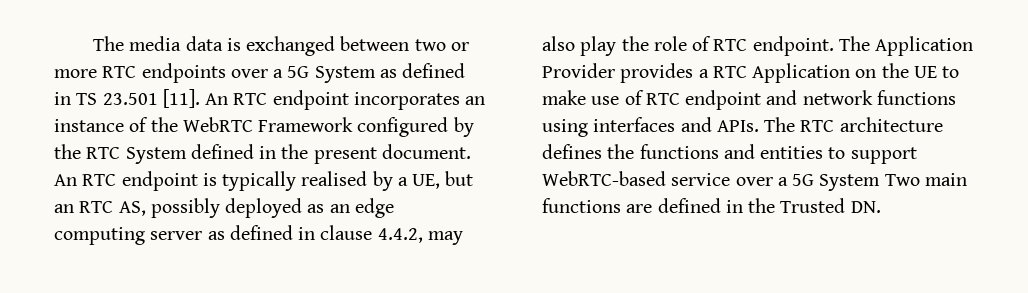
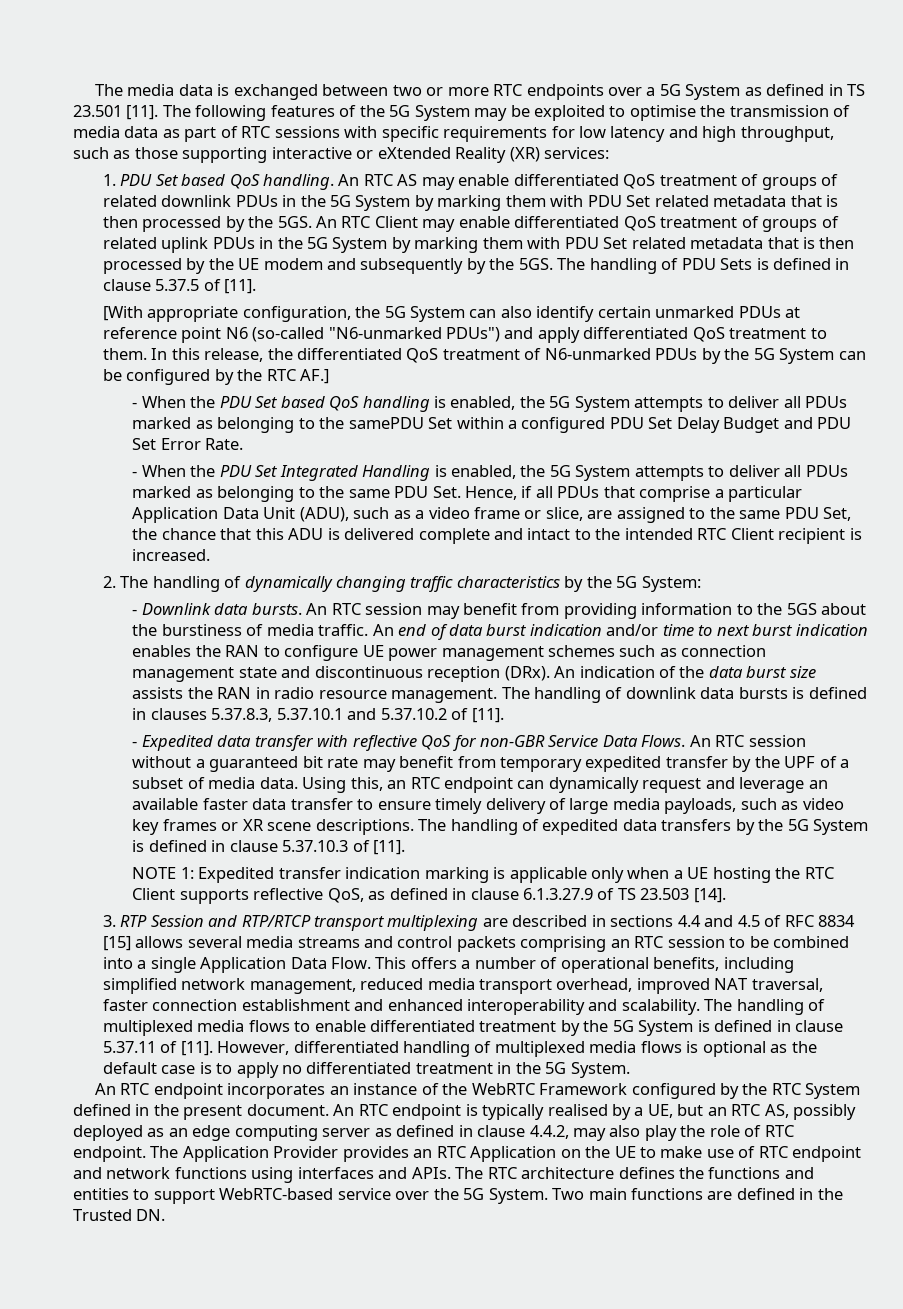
(200, 98) none -> [162,105,851,121] [73,126,834,142] [73,147,610,163] [102,174,838,190] [102,195,838,211] [102,216,839,232] [102,237,855,253] [102,258,850,274] [102,279,257,294] [102,306,801,322] [102,327,827,343] [102,348,866,364] [102,369,329,385] [132,396,848,412] [132,417,852,433] [132,438,244,450] [132,465,848,481] [132,486,803,502] [132,507,852,523] [132,528,862,544] [132,549,211,561] [102,576,701,592] [132,603,867,619] [132,624,868,640] [132,645,767,661] [132,666,816,682] [132,687,867,703] [132,708,504,723] [132,735,806,751] [132,756,850,772] [132,777,828,793] [132,798,844,814] [132,819,869,835] [132,840,406,855] [132,867,834,883] [132,888,726,904] [102,915,855,931] [102,936,850,952] [102,957,794,973] [102,978,823,994] [102,999,826,1015] [102,1020,844,1036] [102,1041,817,1057] [102,1062,630,1078] The following features of the 5G System may be exploited to optimise the transmission of media data as part of RTC sessions with specific requirements for low latency and high throughput, such as those supporting interactive or eXtended Reality (XR) services: // 1. PDU Set based QoS handling. An RTC AS may enable differentiated QoS treatment of groups of related downlink PDUs in the 5G System by marking them with PDU Set related metadata that is then processed by the 5GS. An RTC Client may enable differentiated QoS treatment of groups of related uplink PDUs in the 5G System by marking them with PDU Set related metadata that is then processed by the UE modem and subsequently by the 5GS. The handling of PDU Sets is defined in clause 5.37.5 of [11]. // [With appropriate configuration, the 5G System can also identify certain unmarked PDUs at reference point N6 (so-called "N6-unmarked PDUs") and apply differentiated QoS treatment to them. In this release, the differentiated QoS treatment of N6-unmarked PDUs by the 5G System can be configured by the RTC AF.] // - When the PDU Set based QoS handling is enabled, the 5G System attempts to deliver all PDUs marked as belonging to the samePDU Set within a configured PDU Set Delay Budget and PDU Set Error Rate. // - When the PDU Set Integrated Handling is enabled, the 5G System attempts to deliver all PDUs marked as belonging to the same PDU Set. Hence, if all PDUs that comprise a particular Application Data Unit (ADU), such as a video frame or slice, are assigned to the same PDU Set, the chance that this ADU is delivered complete and intact to the intended RTC Client recipient is increased. // 2. The handling of dynamically changing traffic characteristics by the 5G System: // - Downlink data bursts. An RTC session may benefit from providing information to the 5GS about the burstiness of media traffic. An end of data burst indication and/or time to next burst indication enables the RAN to configure UE power management schemes such as connection management state and discontinuous reception (DRx). An indication of the data burst size assists the RAN in radio resource management. The handling of downlink data bursts is defined in clauses 5.37.8.3, 5.37.10.1 and 5.37.10.2 of [11]. // - Expedited data transfer with reflective QoS for non-GBR Service Data Flows. An RTC session without a guaranteed bit rate may benefit from temporary expedited transfer by the UPF of a subset of media data. Using this, an RTC endpoint can dynamically request and leverage an available faster data transfer to ensure timely delivery of large media payloads, such as video key frames or XR scene descriptions. The handling of expedited data transfers by the 5G System is defined in clause 5.37.10.3 of [11]. // NOTE 1: Expedited transfer indication marking is applicable only when a UE hosting the RTC Client supports reflective QoS, as defined in clause 6.1.3.27.9 of TS 23.503 [14]. // 3. RTP Session and RTP/RTCP transport multiplexing are described in sections 4.4 and 4.5 of RFC 8834 [15] allows several media streams and control packets comprising an RTC session to be combined into a single Application Data Flow. This offers a number of operational benefits, including simplified network management, reduced media transport overhead, improved NAT traversal, faster connection establishment and enhanced interoperability and scalability. The handling of multiplexed media flows to enable differentiated treatment by the 5G System is defined in clause 5.37.11 of [11]. However, differentiated handling of multiplexed media flows is optional as the default case is to apply no differentiated treatment in the 5G System. //
[698,69,709,78] a -> [413,1149,433,1158] an
[777,174,881,191] a 5G System -> [433,1188,548,1204] the 5G System.

